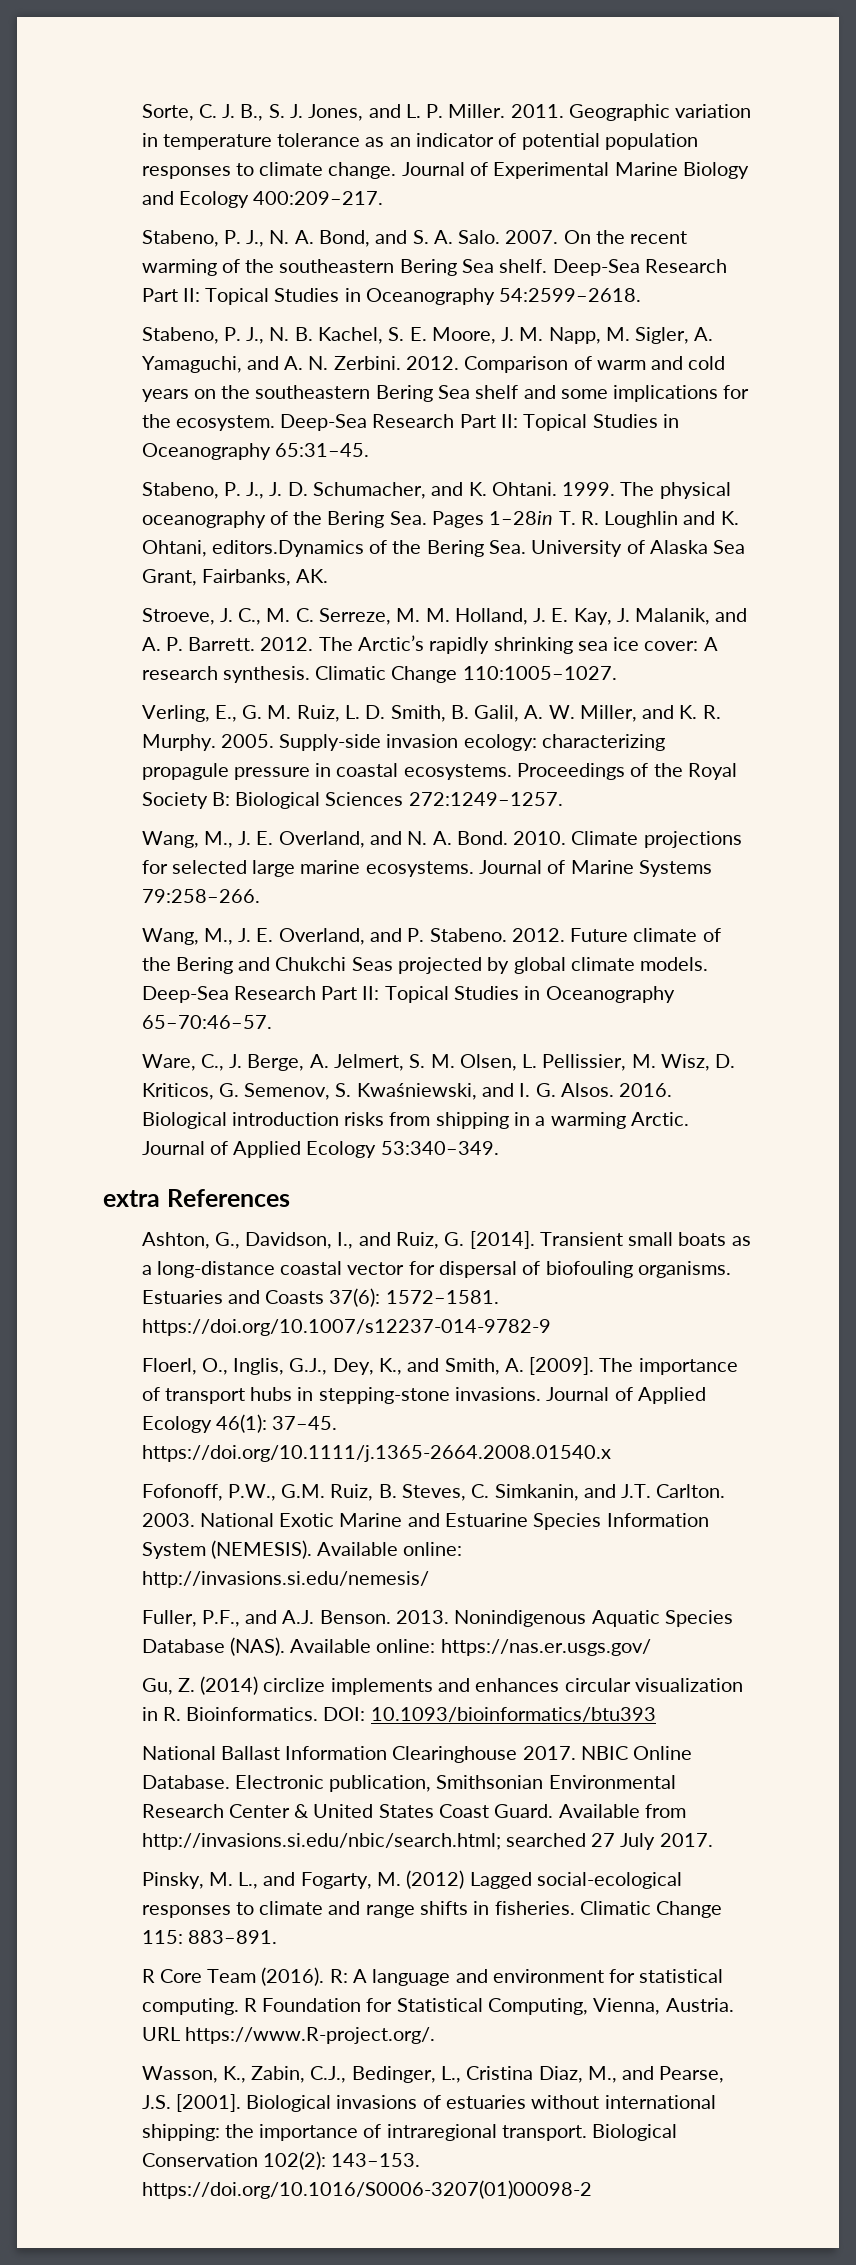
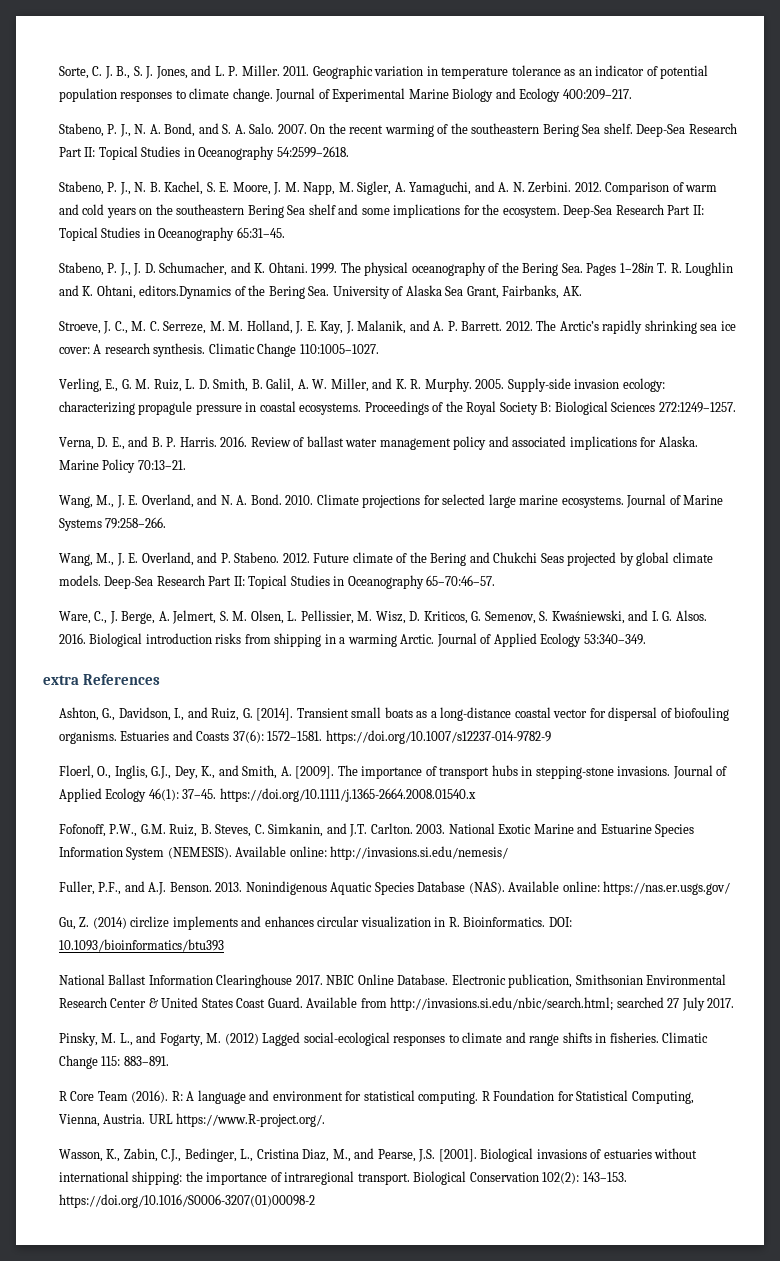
(563, 799) none -> [58,436,698,450] [58,459,186,473] // Verna, D. E., and B. P. Harris. 2016. Review of ballast water management policy and associated implications for Alaska. Marine Policy 70:13–21.

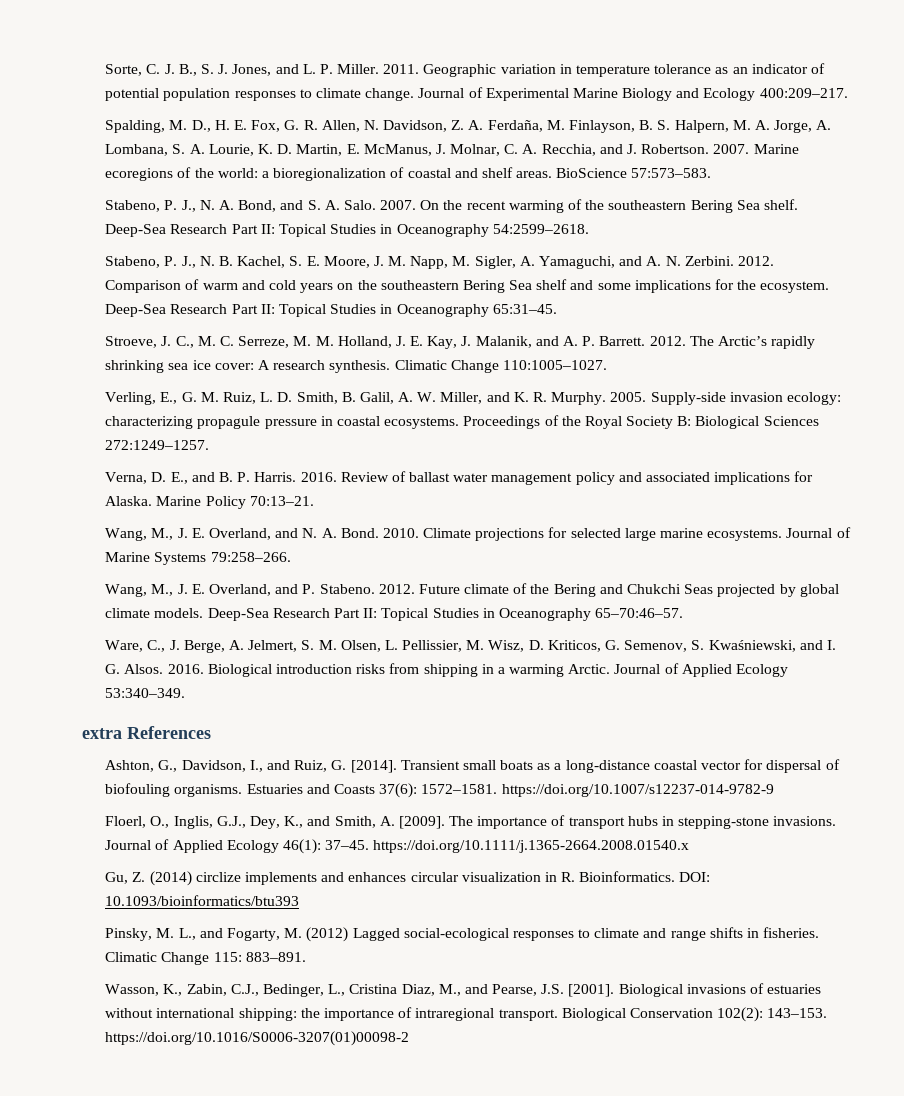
(632, 94) none -> [105,120,832,133] [105,144,799,156] [105,167,712,181] // Spalding, M. D., H. E. Fox, G. R. Allen, N. Davidson, Z. A. Ferdaña, M. Finlayson, B. S. Halpern, M. A. Jorge, A. Lombana, S. A. Lourie, K. D. Martin, E. McManus, J. Molnar, C. A. Recchia, and J. Robertson. 2007. Marine ecoregions of the world: a bioregionalization of coastal and shelf areas. BioScience 57:573–583.
[58,262,734,276] [58,285,582,299] // Stabeno, P. J., J. D. Schumacher, and K. Ohtani. 1999. The physical oceanography of the Bering Sea. Pages 1–28in T. R. Loughlin and K. Ohtani, editors.Dynamics of the Bering Sea. University of Alaska Sea Grant, Fairbanks, AK. -> (557, 309) none
[58,823,695,837] [58,846,509,860] [58,881,731,895] // Fofonoff, P.W., G.M. Ruiz, B. Steves, C. Simkanin, and J.T. Carlton. 2003. National Exotic Marine and Estuarine Species Information System (NEMESIS). Available online: http://invasions.si.edu/nemesis/ // Fuller, P.F., and A.J. Benson. 2013. Nonindigenous Aquatic Species Database (NAS). Available online: https://nas.er.usgs.gov/ -> (690, 846) none
[58,974,727,988] [58,997,735,1011] // National Ballast Information Clearinghouse 2017. NBIC Online Database. Electronic publication, Smithsonian Environmental Research Center & United States Coast Guard. Available from http://invasions.si.edu/nbic/search.html; searched 27 July 2017. -> (300, 900) none
[58,1090,694,1104] [58,1113,326,1127] // R Core Team (2016). R: A language and environment for statistical computing. R Foundation for Statistical Computing, Vienna, Austria. URL https://www.R-project.org/. -> (306, 957) none

